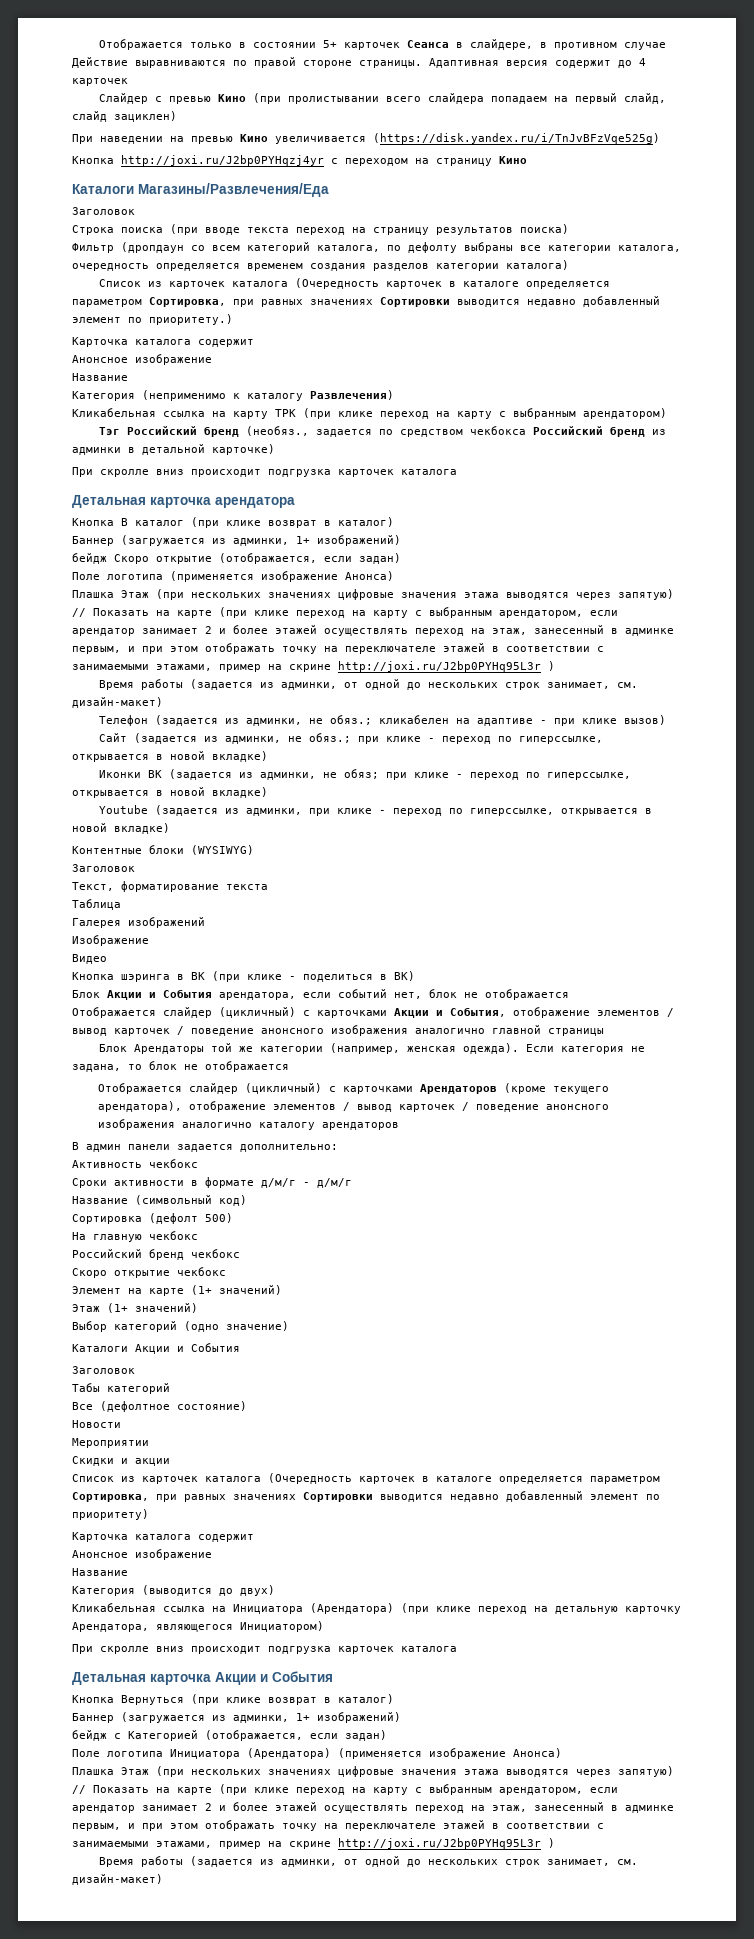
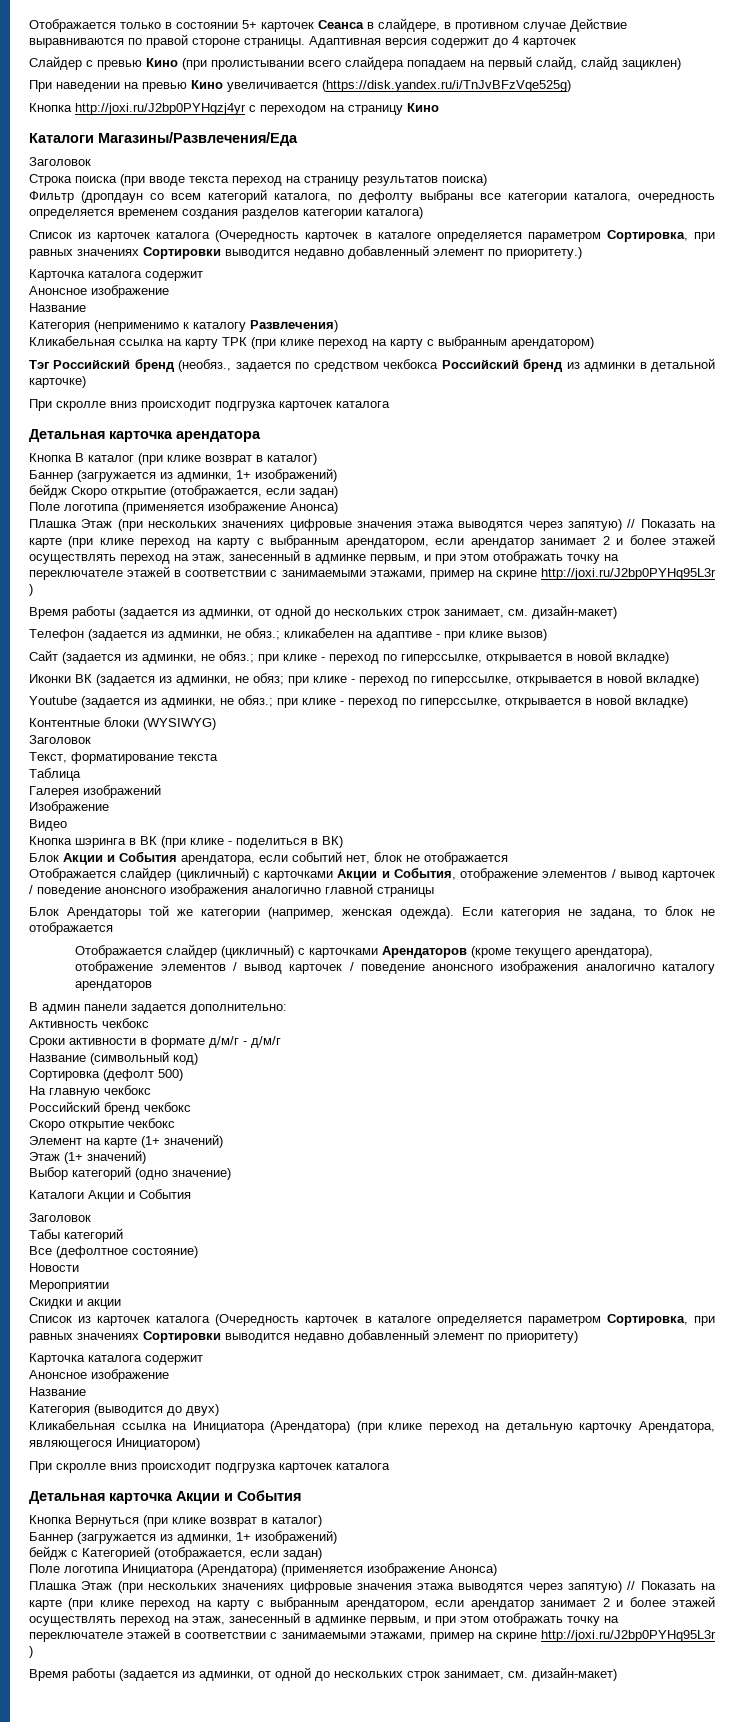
(302, 812) none -> [220,695,273,707] не обяз.;

